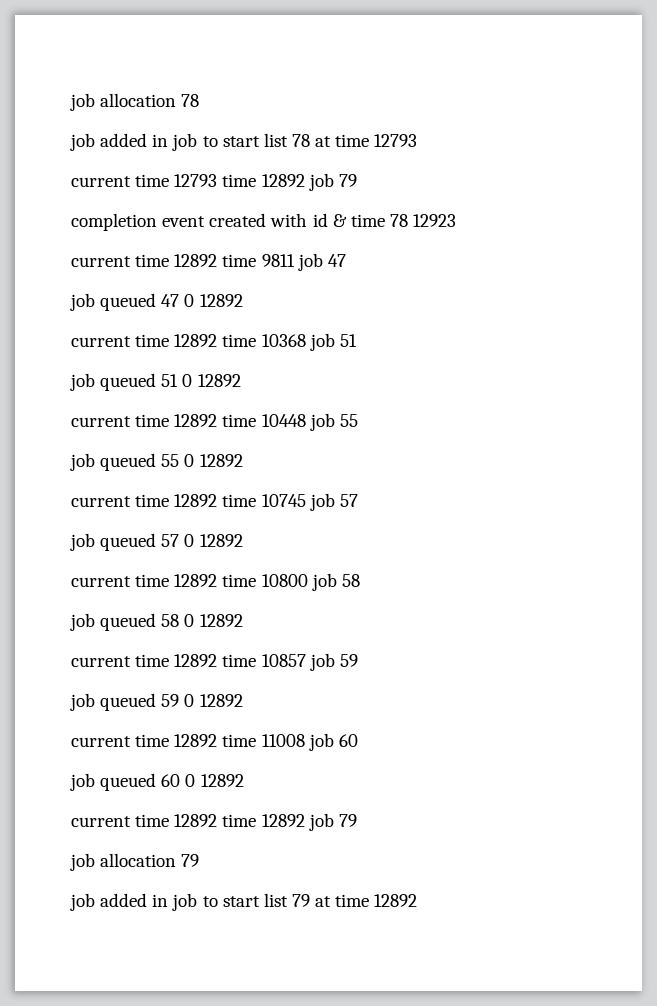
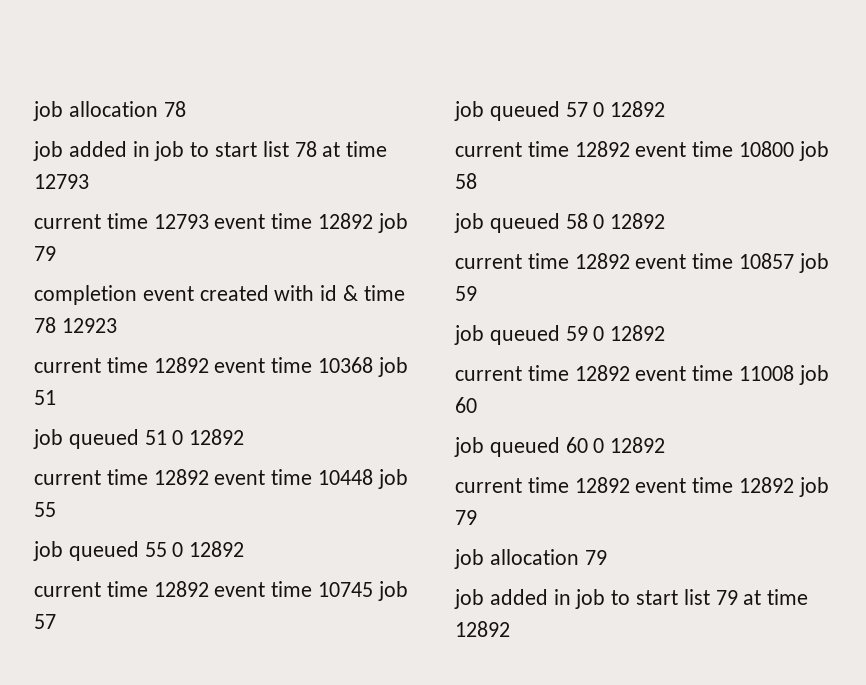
(218, 180) none -> [214,214,266,229] event
[222,253,346,271] [70,293,243,311] [71,334,218,347] time 9811 job 47 // job queued 47 0 12892 // current time 12892 -> [214,358,266,373] event
(218, 420) none -> [214,470,266,485] event
(218, 500) none -> [214,582,266,597] event
(218, 580) none -> [635,142,687,157] event
(218, 660) none -> [635,254,687,269] event
(218, 740) none -> [635,366,687,381] event
(218, 820) none -> [635,478,687,493] event

